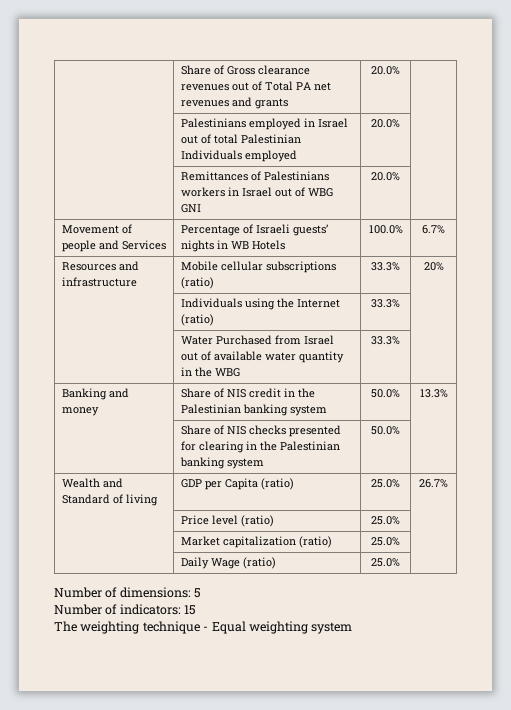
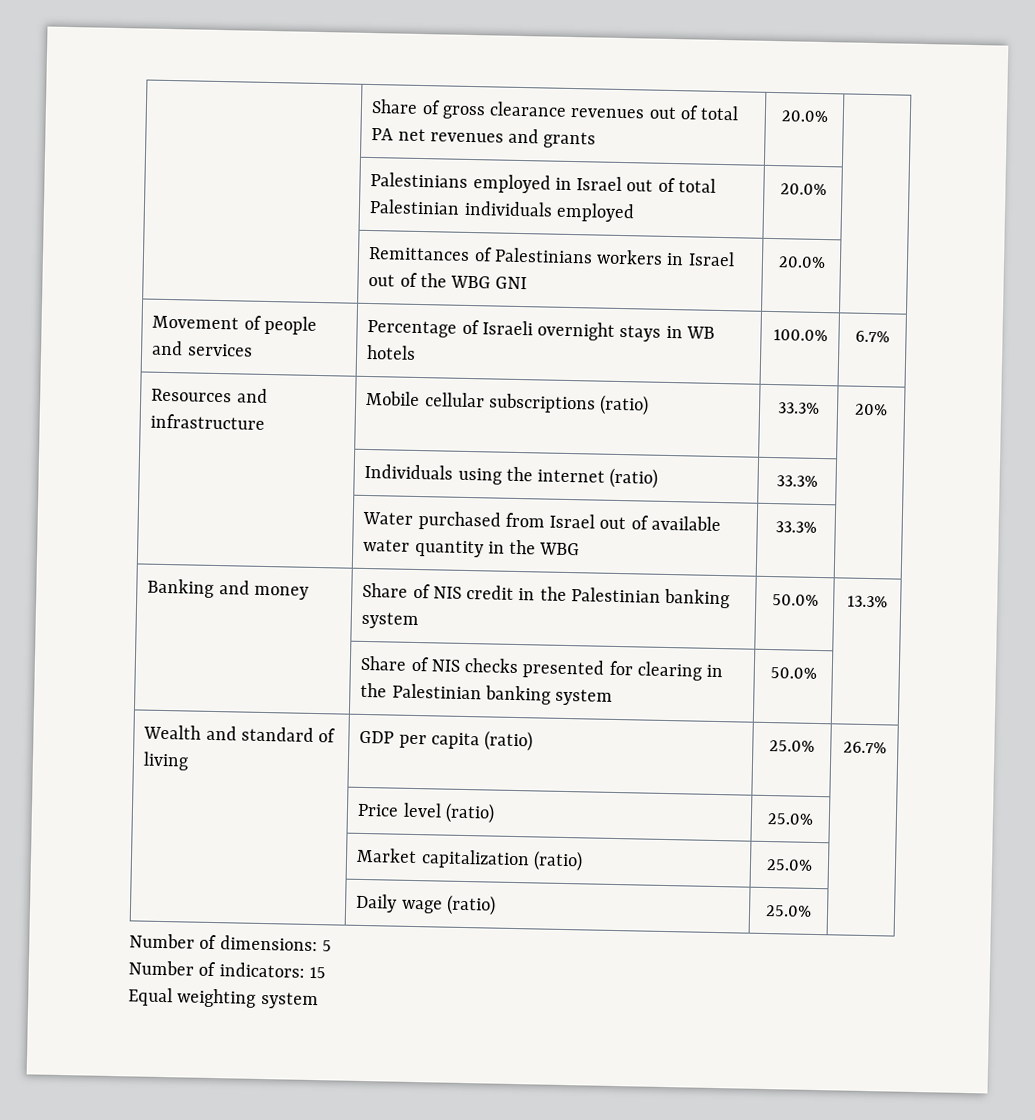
[180,65,255,75] | Share of Gross -> [371,99,486,120] | Share of gross
[264,81,293,91] Total -> [700,105,740,121] total
[180,150,242,160] Individuals -> [463,200,553,217] individuals
(305, 192) none -> [419,272,447,288] the
[121,240,166,250] Services -> [187,343,253,357] services
[292,224,328,236] [180,240,214,252] guests’ nights -> [537,321,662,342] overnight stays
[251,240,285,250] Hotels -> [366,344,417,360] hotels
[296,299,340,308] Internet -> [537,469,606,483] internet
[215,335,272,345] Purchased -> [417,511,501,531] purchased
[61,494,110,504] Standard -> [240,726,314,742] standard
[224,478,258,490] Capita -> [430,732,480,750] capita
[210,558,240,569] Wage -> [400,899,443,914] wage
[54,621,209,634] The weighting technique - -> (326, 972) none

